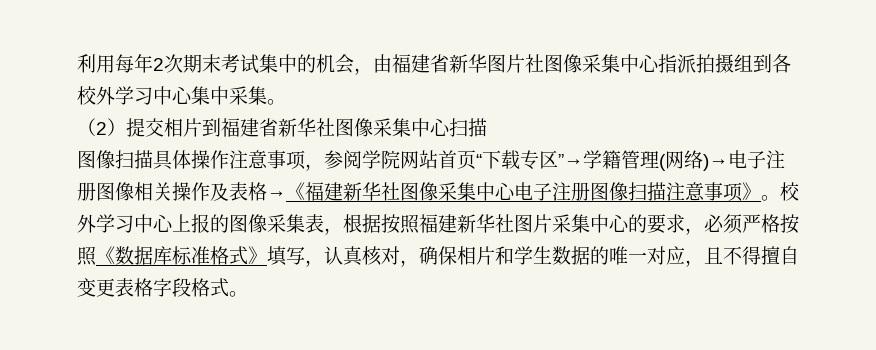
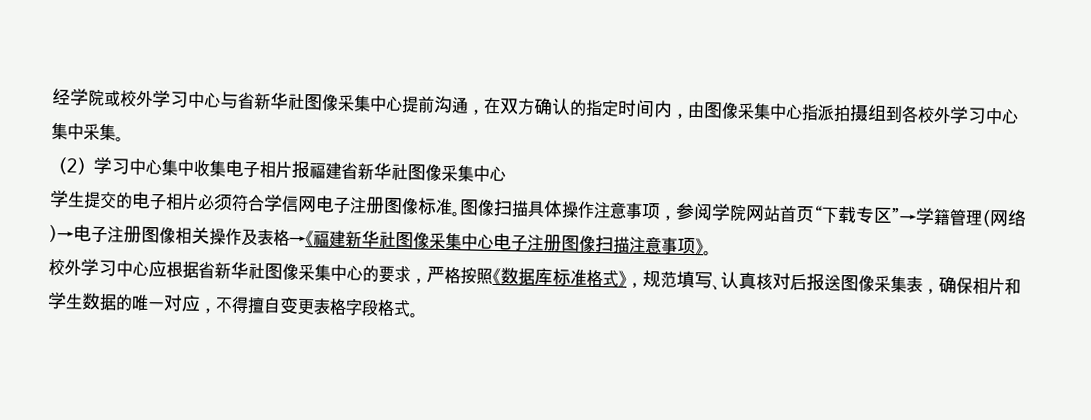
[77,54,544,75] 利用每年2次期末考试集中的机会，由福建省新华图片社 -> [52,87,705,119] 经学院或校外学习中心与省新华社图像采集中心提前沟通，在双方确认的指定时间内，由
[126,118,221,137] 提交相片到 -> [93,156,310,179] 学习中心集中收集电子相片报
[449,118,487,137] 扫描 // -> [49,189,460,217] // 学生提交的电子相片必须符合学信网电子注册图像标准。
[780,182,800,201] [77,214,552,235] 校外学习中心上报的图像采集表，根据按照福建新华社图片 -> [48,258,299,282] // 校外学习中心应根据省新华社图像
[704,214,743,234] 必须 -> (427, 281) none
[267,246,400,267] 填写，认真核对 -> [626,269,923,293] ，规范填写、认真核对后报送图像采集表
[704,247,723,264] 且 -> (216, 311) none

